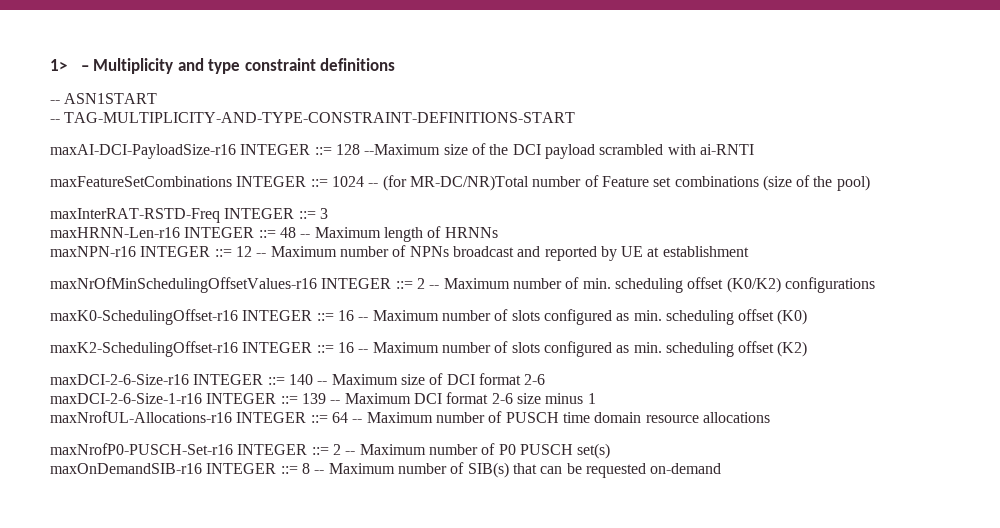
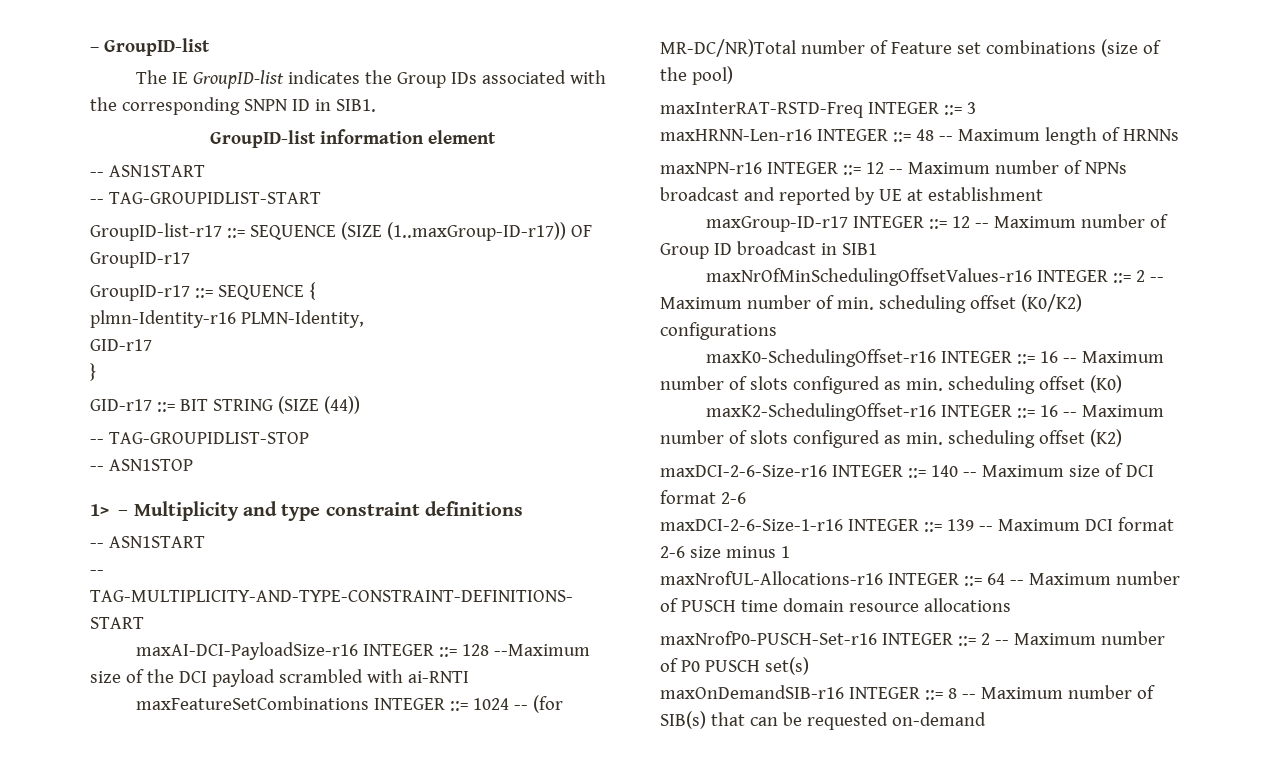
(50, 65) none -> [90,38,210,56] [135,70,606,89] [90,97,376,115] [210,129,496,148] [90,165,205,177] [90,192,321,204] [90,222,592,241] [90,252,190,268] [90,282,316,301] [90,310,364,328] [90,339,152,351] [90,363,96,381] [90,396,360,414] [90,432,309,444] [90,459,193,471] – GroupID-list // The IE GroupID-list indicates the Group IDs associated with the corresponding SNPN ID in SIB1. // GroupID-list information element // -- ASN1START // -- TAG-GROUPIDLIST-START // GroupID-list-r17 ::= SEQUENCE (SIZE (1..maxGroup-ID-r17)) OF GroupID-r17 // GroupID-r17 ::= SEQUENCE { // plmn-Identity-r16 PLMN-Identity, // GID-r17 // } // GID-r17 ::= BIT STRING (SIZE (44)) // -- TAG-GROUPIDLIST-STOP // -- ASN1STOP //
(749, 251) none -> [705,214,1168,232] [660,241,877,259] // maxGroup-ID-r17 INTEGER ::= 12 -- Maximum number of Group ID broadcast in SIB1

